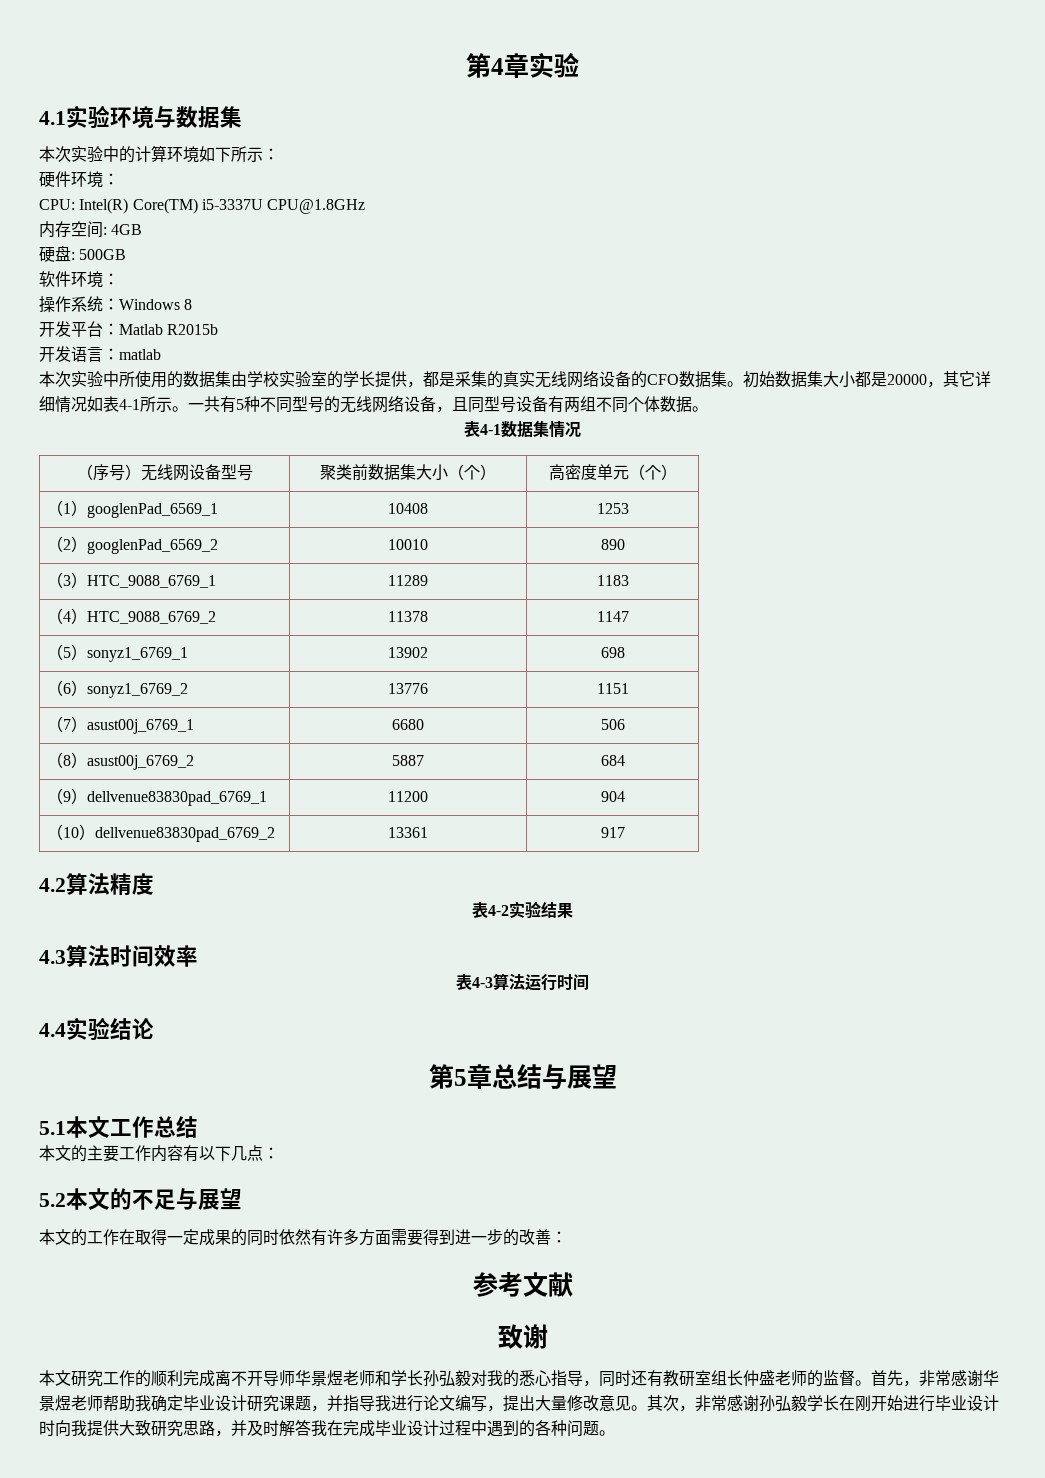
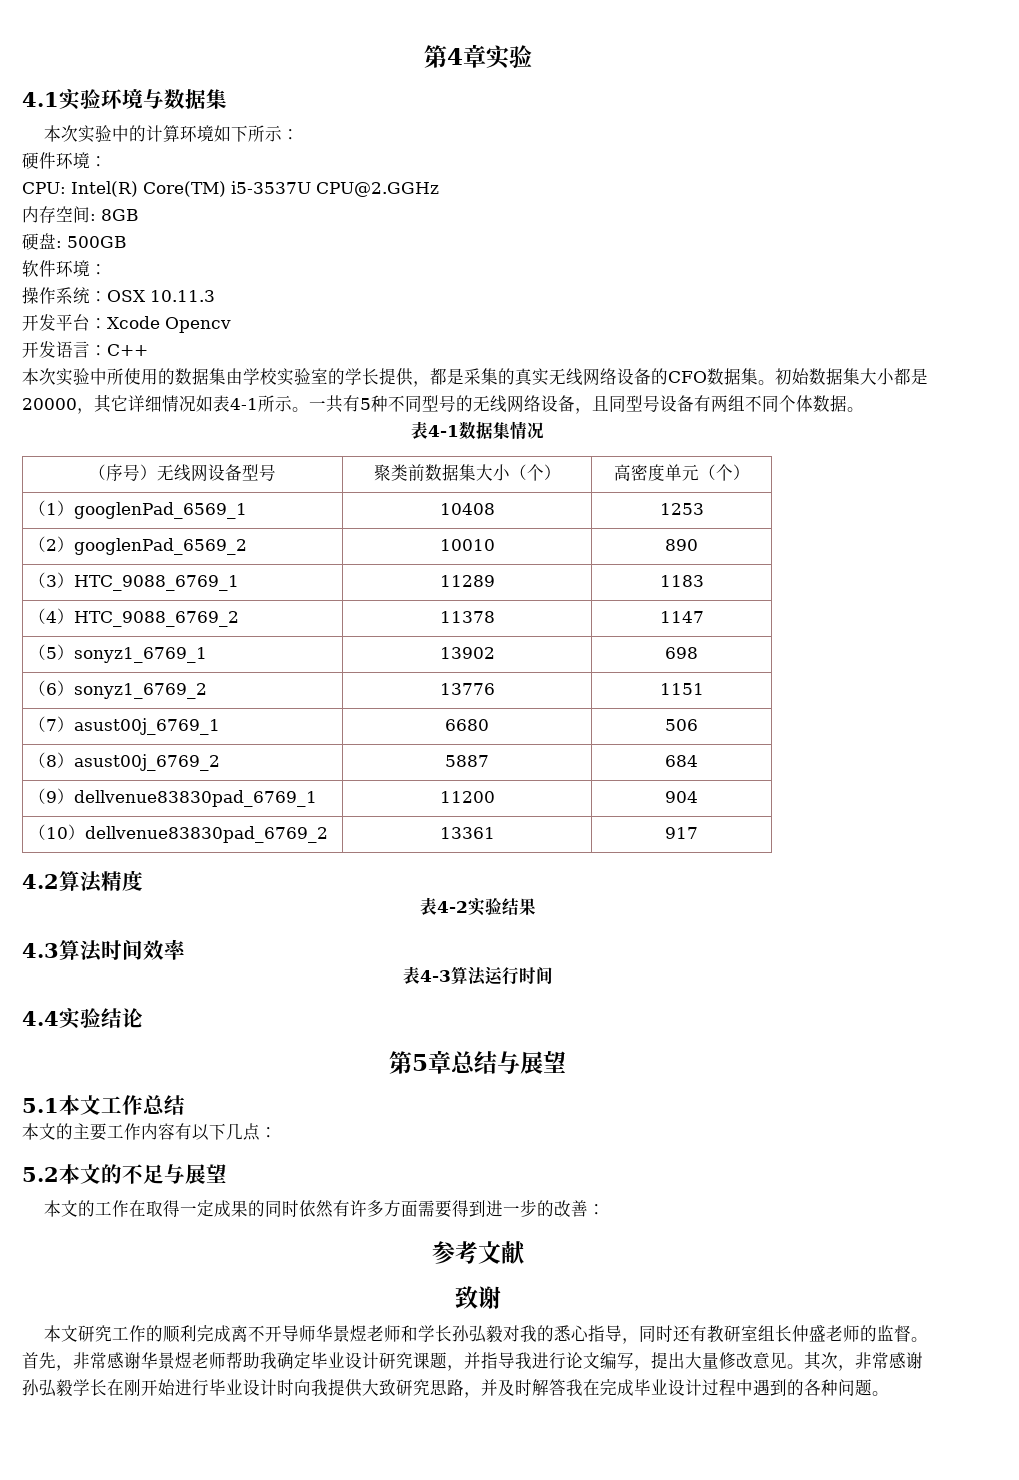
[201,199,366,214] i5-3337U CPU@1.8GHz -> [231,181,439,197] i5-3537U CPU@2.GGHz
[111,224,143,235] 4GB -> [101,209,139,221] 8GB
[119,299,193,310] Windows 8 -> [107,290,215,302] OSX 10.11.3
[119,324,219,335] Matlab R2015b -> [107,316,231,333] Xcode Opencv
[119,349,161,360] matlab -> [107,344,148,356] C++

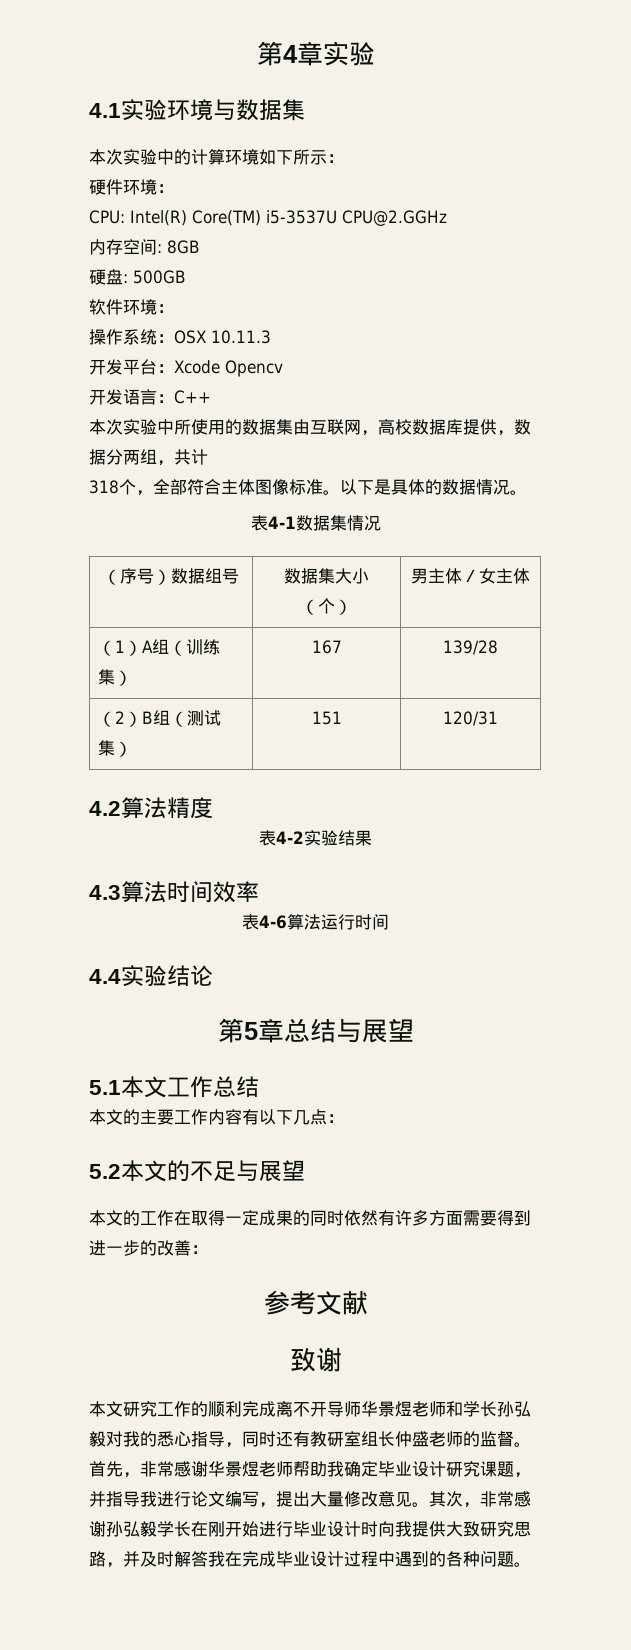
[243,368,928,387] [22,395,847,414] 学校实验室的学长提供，都是采集的真实无线网络设备的CFO数据集。初始数据集大小都是20000，其它详细情况如表4-1所示。一共有5种不同型号的无线网络设备，且同型号设备有两组不同个体数据 -> [310,419,531,436] [89,449,208,466] [89,479,510,496] 互联网，高校数据库提供，数据分两组，共计 // 318个，全部符合主体图像标准。以下是具体的数据情况
[157,464,259,482] 无线网设备型 -> [171,568,222,584] 数据组
[373,464,425,481] 聚类前 -> (239, 576) none
[613,464,750,481] [29,500,248,519] [439,503,495,515] [659,503,704,515] [29,536,248,555] [439,539,495,551] [665,539,698,551] [29,572,240,591] [439,575,495,587] [659,575,704,587] [29,608,240,627] [439,611,495,623] [659,611,704,623] [29,644,208,663] [439,647,495,659] [665,647,698,659] [29,680,208,699] [439,683,495,695] [659,683,704,695] [29,716,221,735] [445,719,489,731] [665,719,698,731] [29,752,221,771] [445,755,489,767] [665,755,698,767] [29,788,318,807] [439,791,495,803] [665,791,698,803] [29,824,329,843] [439,827,495,839] [665,827,698,839] 高密度单元（个） // （1）googlenPad_6569_1 | 10408 | 1253 // （2）googlenPad_6569_2 | 10010 | 890 // （3）HTC_9088_6769_1 | 11289 | 1183 // （4）HTC_9088_6769_2 | 11378 | 1147 // （5）sonyz1_6769_1 | 13902 | 698 // （6）sonyz1_6769_2 | 13776 | 1151 // （7）asust00j_6769_1 | 6680 | 506 // （8）asust00j_6769_2 | 5887 | 684 // （9）dellvenue83830pad_6769_1 | 11200 | 904 // （10）dellvenue83830pad_6769_2 | 13361 | 917 -> [411,568,530,584] [98,639,221,656] [98,669,133,686] [311,640,342,654] [443,640,498,655] [98,710,222,727] [98,740,133,757] [311,711,342,725] [443,711,498,726] 男主体／女主体 // （1）A组（训练集） | 167 | 139/28 // （2）B组（测试集） | 151 | 120/31
[419,970,451,982] 4-3 -> [259,915,287,929] 4-6

